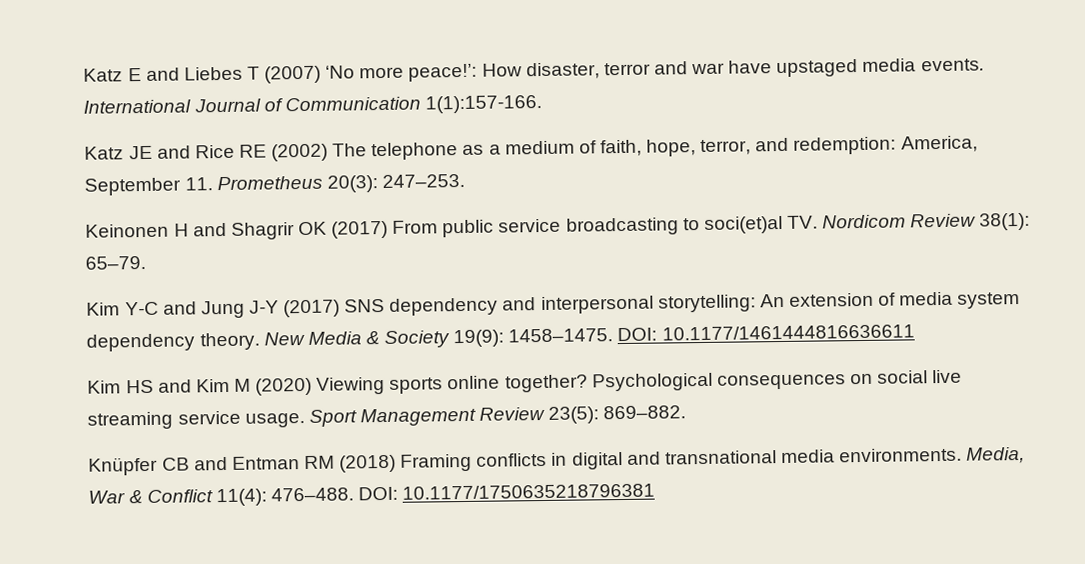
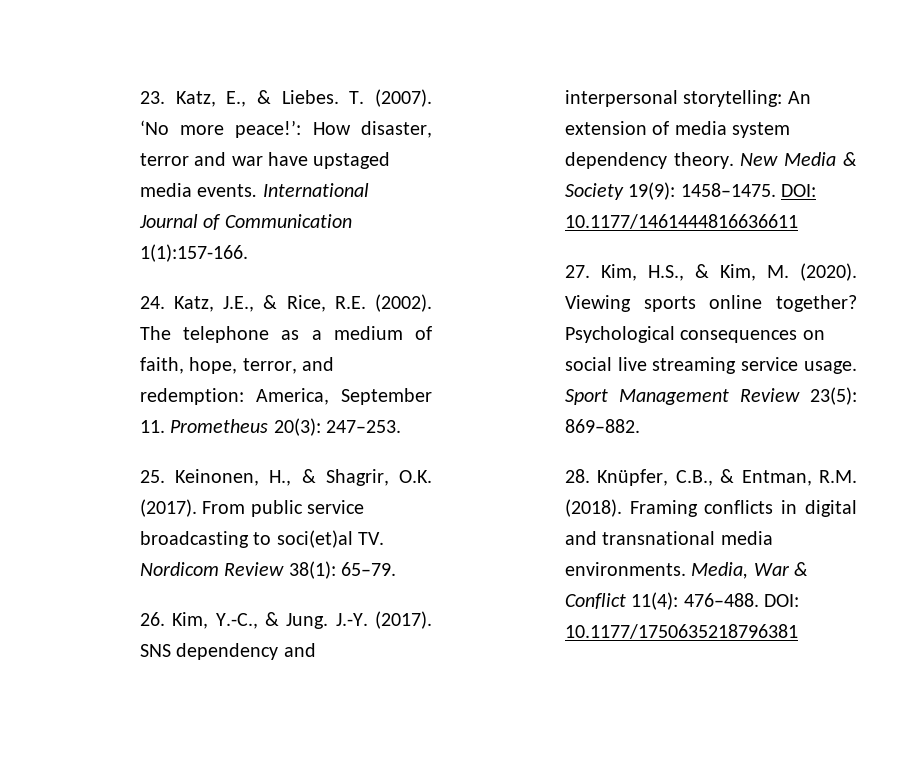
[83,65,322,84] Katz E and Liebes T (2007) -> [139,89,432,107] 23. Katz, E., & Liebes. T. (2007).
[84,143,329,162] Katz JE and Rice RE (2002) -> [139,294,432,312] 24. Katz, J.E., & Rice, R.E. (2002).
[85,220,389,240] Keinonen H and Shagrir OK (2017) -> [139,469,432,486] [139,499,197,517] 25. Keinonen, H., & Shagrir, O.K. (2017).
[86,299,341,319] Kim Y-C and Jung J-Y (2017) -> [139,611,432,629] 26. Kim, Y.-C., & Jung. J.-Y. (2017).
[87,377,313,396] Kim HS and Kim M (2020) -> [564,263,858,281] 27. Kim, H.S., & Kim, M. (2020).
[88,454,397,476] Knüpfer CB and Entman RM (2018) -> [564,469,857,486] [564,499,622,517] 28. Knüpfer, C.B., & Entman, R.M. (2018).

